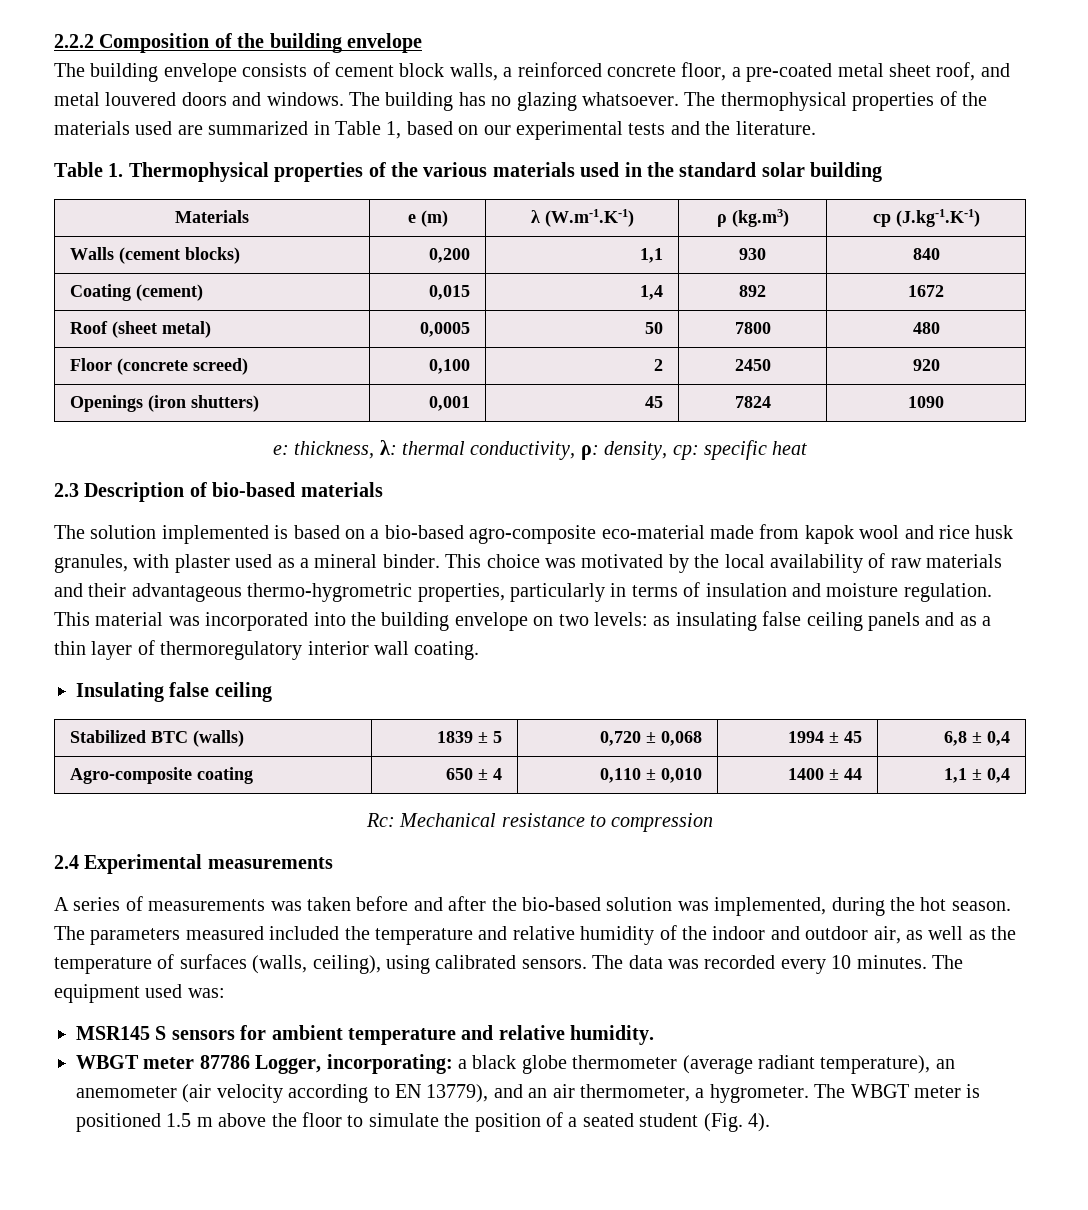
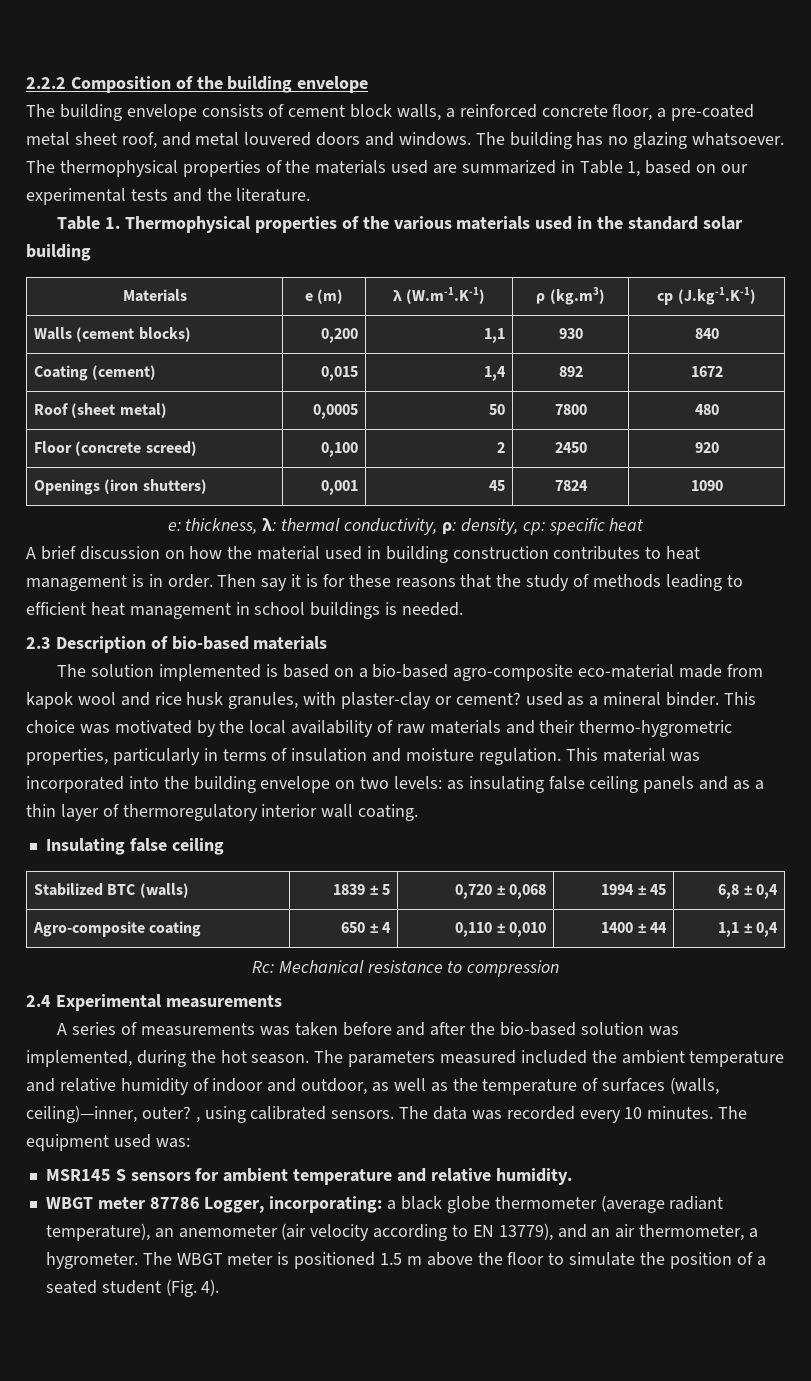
(808, 448) none -> [26,546,701,563] [26,574,743,591] [26,602,464,619] // A brief discussion on how the material used in building construction contributes to heat management is in order. Then say it is for these reasons that the study of methods leading to efficient heat management in school buildings is needed.
[174,554,230,573] plaster -> [341,692,521,709] plaster-clay or cement?
[131,583,242,602] advantageous -> (576, 726) none
(370, 933) none -> [621,1050,685,1064] ambient
[681,926,707,940] the -> (209, 1084) none
[805,926,901,944] outdoor air, -> [301,1078,368,1095] outdoor,
[312,955,381,974] ceiling), -> [26,1105,200,1123] ceiling)—inner, outer? ,

